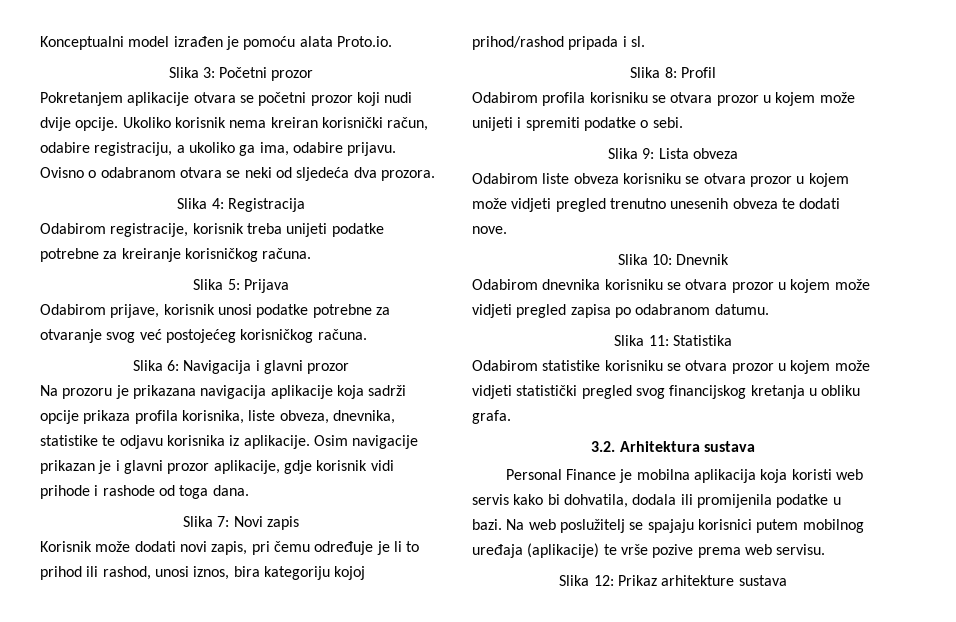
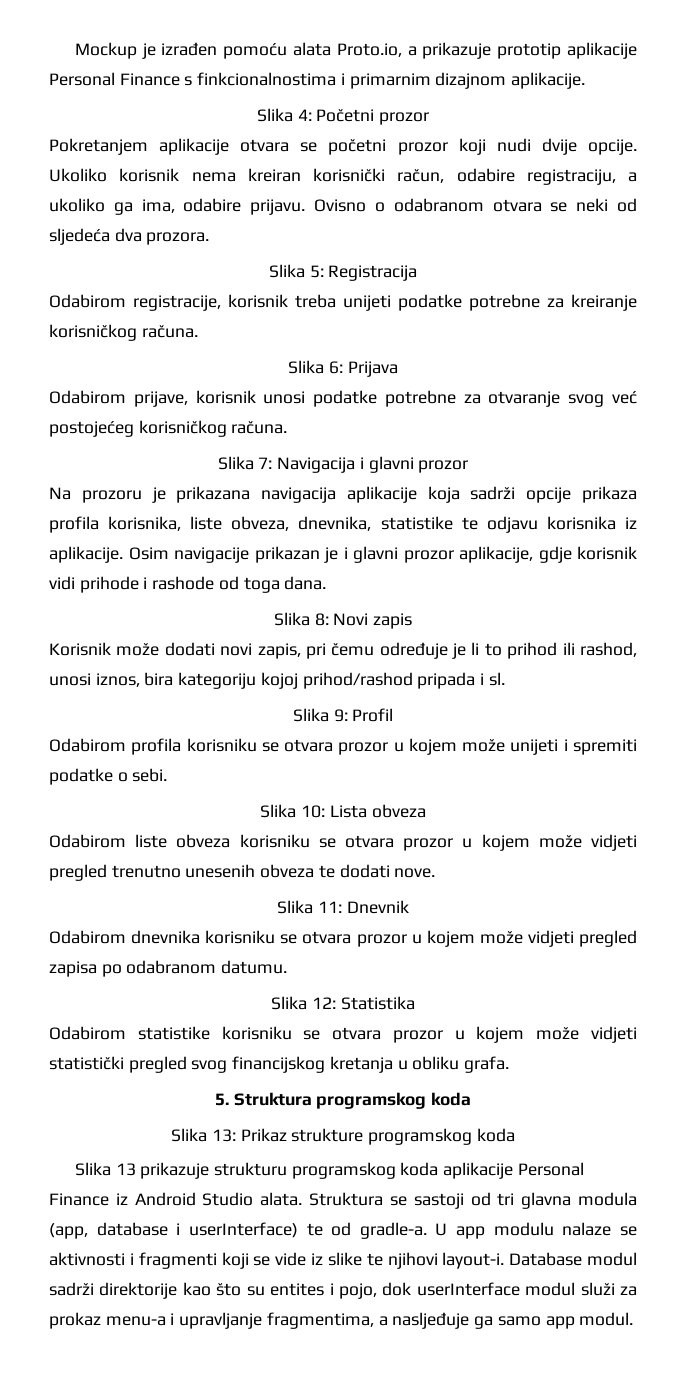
[40,36,392,50] [168,67,215,78] Konceptualni model izrađen je pomoću alata Proto.io. // Slika 3: -> [74,42,637,59] [49,72,586,89] [256,108,312,122] Mockup je izrađen pomoću alata Proto.io, a prikazuje prototip aplikacije Personal Finance s finkcionalnostima i primarnim dizajnom aplikacije. // Slika 4:
[211,198,224,209] 4: -> [309,265,324,278] 5:
[227,279,240,290] 5: -> [329,361,343,374] 6:
[167,360,180,371] 6: -> [258,457,273,469] 7:
[217,516,230,527] 7: -> [314,613,329,626] 8:
[664,67,677,78] 8: -> [333,709,348,722] 9:
[642,148,655,159] 9: -> [301,805,326,818] 10:
[652,254,672,265] 10: -> [318,901,342,913] 11:
[648,335,669,346] 11: -> [312,997,336,1009] 12:
[591,441,755,452] [505,469,864,483] [472,494,841,508] [472,519,864,533] [472,543,826,558] [559,575,787,586] 3.2. Arhitektura sustava // Personal Finance je mobilna aplikacija koja koristi web servis kako bi dohvatila, dodala ili promijenila podatke u bazi. Na web poslužitelj se spajaju korisnici putem mobilnog uređaja (aplikacije) te vrše pozive prema web servisu. // Slika 12: Prikaz arhitekture sustava -> [214,1092,472,1109] [171,1128,515,1145] [74,1162,584,1179] [49,1192,637,1209] [49,1222,637,1239] [49,1252,637,1269] [49,1282,637,1299] [49,1312,634,1329] 5. Struktura programskog koda // Slika 13: Prikaz strukture programskog koda // Slika 13 prikazuje strukturu programskog koda aplikacije Personal Finance iz Android Studio alata. Struktura se sastoji od tri glavna modula (app, database i userInterface) te od gradle-a. U app modulu nalaze se aktivnosti i fragmenti koji se vide iz slike te njihovi layout-i. Database modul sadrži direktorije kao što su entites i pojo, dok userInterface modul služi za prokaz menu-a i upravljanje fragmentima, a nasljeđuje ga samo app modul.

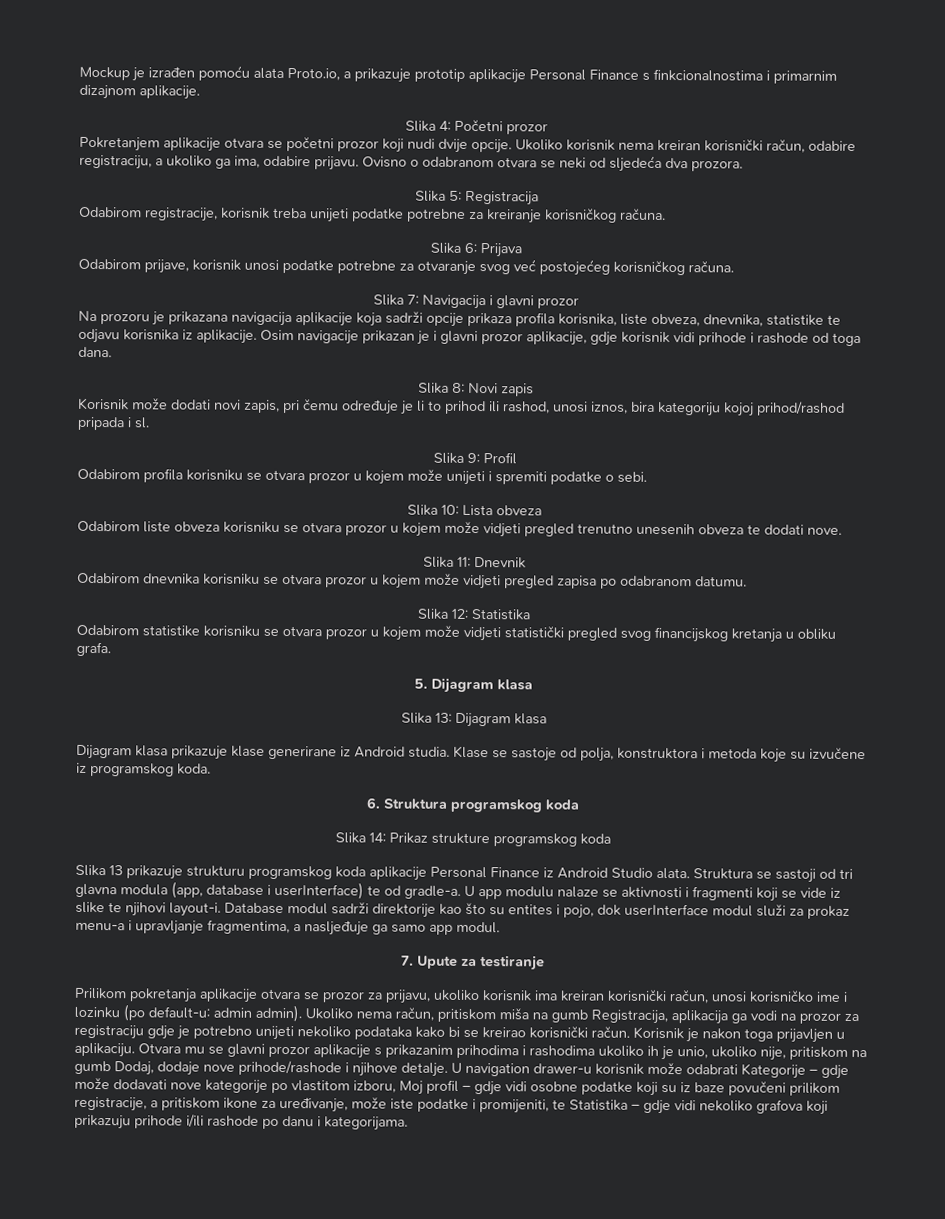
(229, 1099) none -> [431,677,533,694] [400,712,547,728] [76,744,866,763] [76,762,211,777] [366,797,381,809] Dijagram klasa // Slika 13: Dijagram klasa // Dijagram klasa prikazuje klase generirane iz Android studia. Klase se sastoje od polja, konstruktora i metoda koje su izvučene iz programskog koda. // 6.
[211,1129,236,1142] 13: -> [368,832,386,843] 14:
(634, 1319) none -> [400,955,545,971] [74,987,848,1004] [74,1004,859,1025] [74,1024,845,1043] [74,1042,867,1061] [74,1060,849,1079] [74,1076,840,1096] [74,1096,828,1115] [74,1114,408,1131] // 7. Upute za testiranje // Prilikom pokretanja aplikacije otvara se prozor za prijavu, ukoliko korisnik ima kreiran korisnički račun, unosi korisničko ime i lozinku (po default-u: admin admin). Ukoliko nema račun, pritiskom miša na gumb Registracija, aplikacija ga vodi na prozor za registraciju gdje je potrebno unijeti nekoliko podataka kako bi se kreirao korisnički račun. Korisnik je nakon toga prijavljen u aplikaciju. Otvara mu se glavni prozor aplikacije s prikazanim prihodima i rashodima ukoliko ih je unio, ukoliko nije, pritiskom na gumb Dodaj, dodaje nove prihode/rashode i njihove detalje. U navigation drawer-u korisnik može odabrati Kategorije – gdje može dodavati nove kategorije po vlastitom izboru, Moj profil – gdje vidi osobne podatke koji su iz baze povučeni prilikom registracije, a pritiskom ikone za uređivanje, može iste podatke i promijeniti, te Statistika – gdje vidi nekoliko grafova koji prikazuju prihode i/ili rashode po danu i kategorijama.

